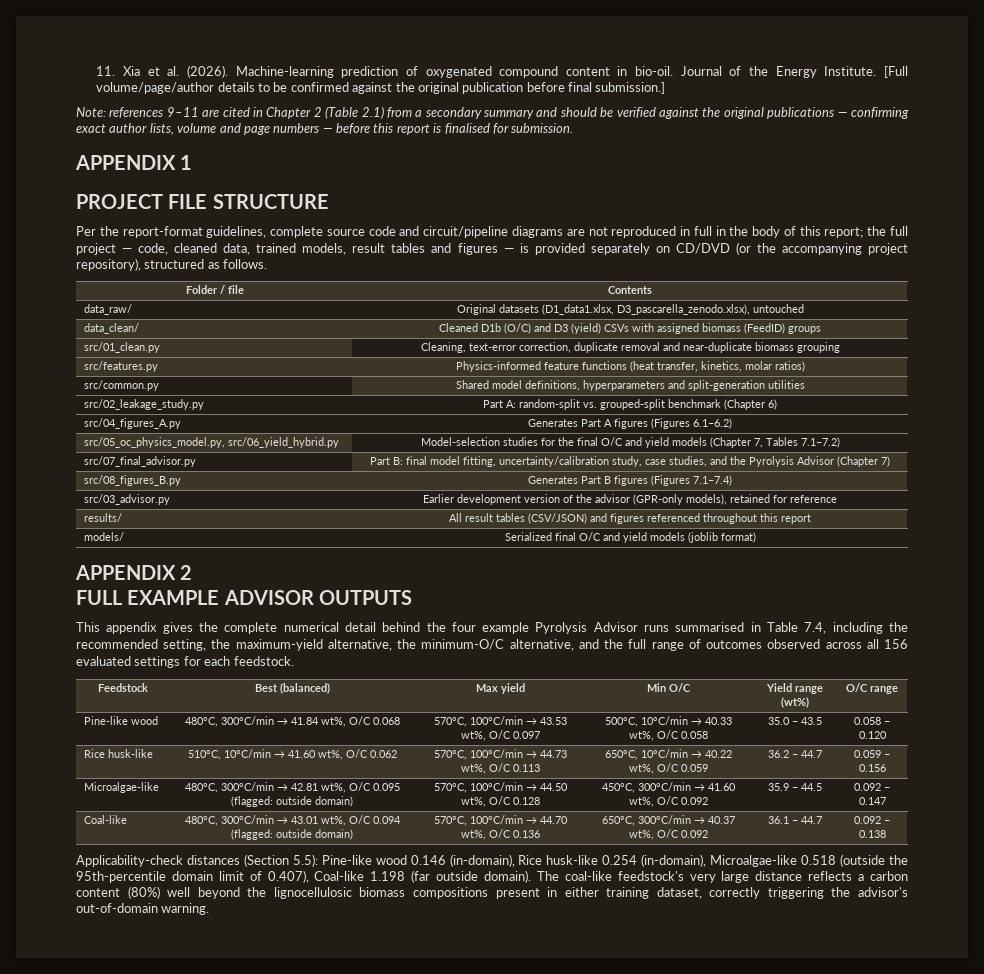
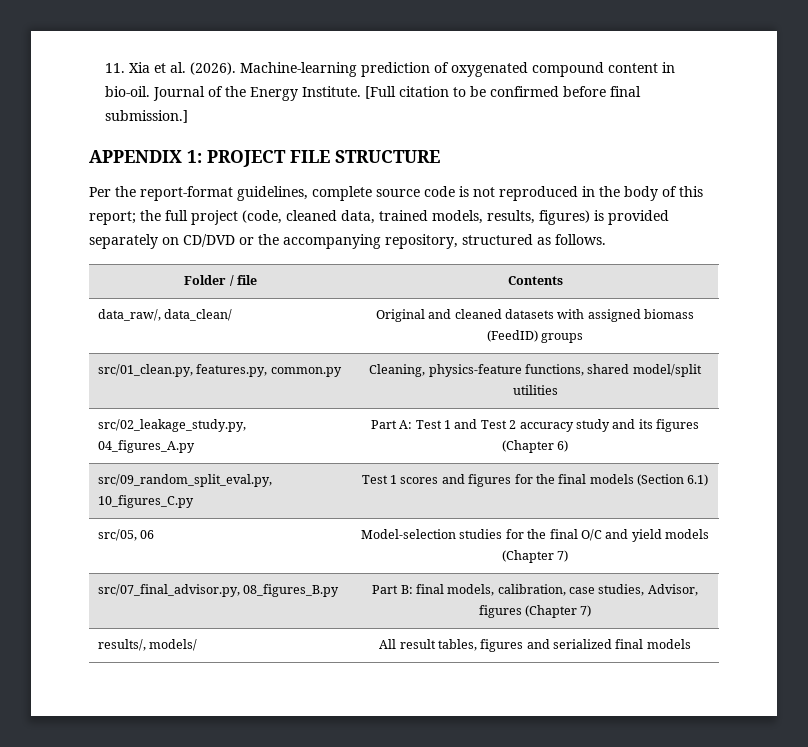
[96,82,255,94] volume/page/author details -> [399,86,450,97] citation
[352,82,524,94] against the original publication -> (560, 91) none
[76,106,910,119] [76,123,574,135] [75,155,193,170] // Note: references 9–11 are cited in Chapter 2 (Table 2.1) from a secondary summary and should be verified against the original publications — confirming exact author lists, volume and page numbers — before this report is finalised for submission. // APPENDIX 1 // -> [89,150,202,163] // APPENDIX 1:
[399,226,585,238] and circuit/pipeline diagrams are -> [459,186,469,197] is
[693,226,726,236] full in -> (595, 191) none
[122,243,169,255] — code, -> [242,210,282,224] (code,
[352,243,514,255] result tables and figures — -> [487,210,590,225] results, figures)
[735,242,751,255] (or -> [239,237,254,245] or
[867,243,908,255] [76,258,141,271] project repository), -> [385,234,458,249] repository,
[84,304,133,315] data_raw/ -> [97,309,233,321] data_raw/, data_clean/
[498,304,804,315] [84,323,140,334] [439,323,629,334] datasets (D1_data1.xlsx, D3_pascarella_zenodo.xlsx), untouched // data_clean/ | Cleaned D1b (O/C) and D3 (yield) CSVs -> [428,309,554,319] and cleaned datasets
[84,342,161,353] [420,342,840,353] [84,361,159,372] [455,361,805,372] [84,380,160,391] [455,380,765,391] src/01_clean.py | Cleaning, text-error correction, duplicate removal and near-duplicate biomass grouping // src/features.py | Physics-informed feature functions (heat transfer, kinetics, molar ratios) // src/common.py | Shared model definitions, hyperparameters and split-generation -> [97,364,342,377] [369,364,702,377] src/01_clean.py, features.py, common.py | Cleaning, physics-feature functions, shared model/split
[84,399,205,410] src/02_leakage_study.py -> [97,419,246,432] [97,440,195,453] src/02_leakage_study.py, 04_figures_A.py
[519,399,777,410] [84,418,182,429] [528,418,732,429] [84,437,340,448] random-split vs. grouped-split benchmark (Chapter 6) // src/04_figures_A.py | Generates Part A figures (Figures 6.1–6.2) // src/05_oc_physics_model.py, src/06_yield_hybrid.py -> [415,419,700,432] [501,440,569,453] [97,474,272,487] [97,495,194,508] [361,474,709,487] [97,529,155,541] Test 1 and Test 2 accuracy study and its figures (Chapter 6) // src/09_random_split_eval.py, 10_figures_C.py | Test 1 scores and figures for the final models (Section 6.1) // src/05, 06
[753,437,840,448] [84,456,197,467] 7, Tables 7.1–7.2) // src/07_final_advisor.py -> [557,550,569,562] [97,584,340,597] 7) // src/07_final_advisor.py, 08_figures_B.py
[430,456,890,467] [84,475,182,486] [528,475,732,486] [84,494,171,505] [423,494,837,505] [84,513,123,522] [449,513,811,524] [84,532,125,541] [504,532,756,543] [75,565,193,580] [76,590,412,605] [76,622,908,634] [76,639,909,651] [76,656,294,668] [97,683,148,692] [254,683,330,694] [475,683,525,694] [647,683,691,692] [765,683,823,694] [780,697,809,708] [846,683,898,694] [84,716,159,725] [184,716,400,727] [433,716,567,727] [460,730,540,741] [605,716,732,727] [629,730,708,741] [767,717,822,725] [854,717,890,725] [858,731,887,739] [84,749,154,758] [187,749,397,760] [433,749,567,760] [460,763,540,774] [605,749,732,760] [629,763,708,774] [767,750,822,758] [854,750,890,758] [858,764,886,772] [84,782,160,793] [184,782,400,793] [231,796,353,807] [433,782,568,793] [460,796,540,807] [602,782,736,793] [629,796,708,807] [767,783,822,791] [854,783,890,791] [858,797,886,805] [84,815,128,824] [184,815,401,826] [231,829,353,840] [433,815,568,826] [460,829,540,840] [602,815,735,826] [629,829,708,840] [767,816,822,824] [854,816,890,824] [858,830,886,838] [76,854,908,867] [76,870,909,883] [76,886,908,899] [76,903,210,915] model fitting, uncertainty/calibration study, case studies, and the Pyrolysis Advisor (Chapter 7) // src/08_figures_B.py | Generates Part B figures (Figures 7.1–7.4) // src/03_advisor.py | Earlier development version of the advisor (GPR-only models), retained for reference // results/ | All result tables (CSV/JSON) and figures referenced throughout this report // models/ | Serialized final O/C and yield models (joblib format) // APPENDIX 2 // FULL EXAMPLE ADVISOR OUTPUTS // This appendix gives the complete numerical detail behind the four example Pyrolysis Advisor runs summarised in Table 7.4, including the recommended setting, the maximum-yield alternative, the minimum-O/C alternative, and the full range of outcomes observed across all 156 evaluated settings for each feedstock. // Feedstock | Best (balanced) | Max yield | Min O/C | Yield range (wt%) | O/C range // Pine-like wood | 480°C, 300°C/min → 41.84 wt%, O/C 0.068 | 570°C, 100°C/min → 43.53 wt%, O/C 0.097 | 500°C, 10°C/min → 40.33 wt%, O/C 0.058 | 35.0 – 43.5 | 0.058 – 0.120 // Rice husk-like | 510°C, 10°C/min → 41.60 wt%, O/C 0.062 | 570°C, 100°C/min → 44.73 wt%, O/C 0.113 | 650°C, 10°C/min → 40.22 wt%, O/C 0.059 | 36.2 – 44.7 | 0.059 – 0.156 // Microalgae-like | 480°C, 300°C/min → 42.81 wt%, O/C 0.095 (flagged: outside domain) | 570°C, 100°C/min → 44.50 wt%, O/C 0.128 | 450°C, 300°C/min → 41.60 wt%, O/C 0.092 | 35.9 – 44.5 | 0.092 – 0.147 // Coal-like | 480°C, 300°C/min → 43.01 wt%, O/C 0.094 (flagged: outside domain) | 570°C, 100°C/min → 44.70 wt%, O/C 0.136 | 650°C, 300°C/min → 40.37 wt%, O/C 0.092 | 36.1 – 44.7 | 0.092 – 0.138 // Applicability-check distances (Section 5.5): Pine-like wood 0.146 (in-domain), Rice husk-like 0.254 (in-domain), Microalgae-like 0.518 (outside the 95th-percentile domain limit of 0.407), Coal-like 1.198 (far outside domain). The coal-like feedstock's very large distance reflects a carbon content (80%) well beyond the lignocellulosic biomass compositions present in either training dataset, correctly triggering the advisor's out-of-domain warning. -> [447,584,698,596] [478,605,592,618] [97,639,198,651] [379,639,691,652] models, calibration, case studies, Advisor, figures (Chapter 7) // results/, models/ | All result tables, figures and serialized final models

